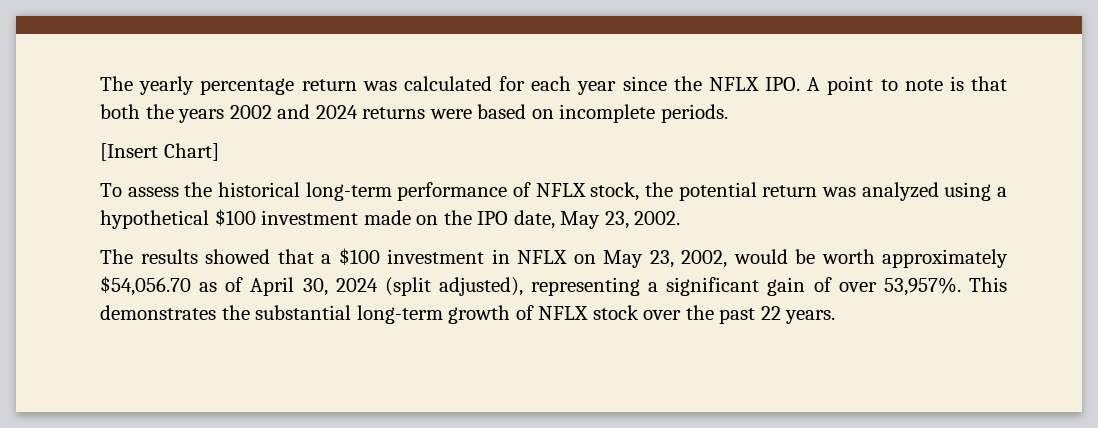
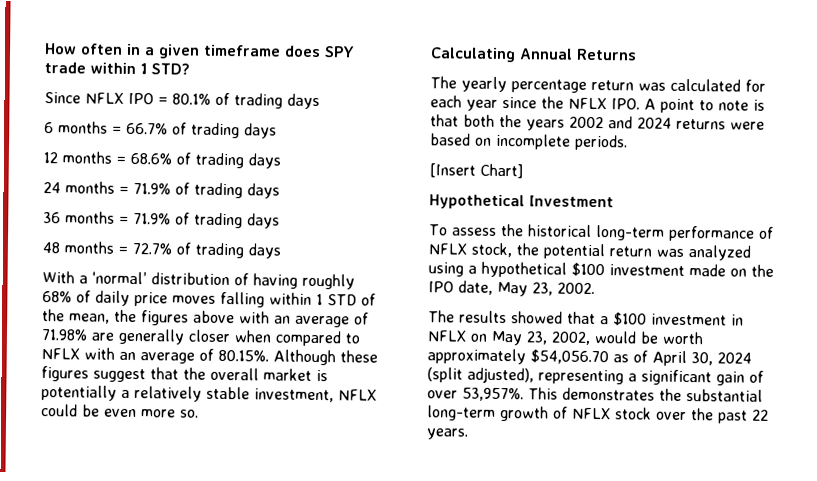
(100, 83) none -> [44,43,355,59] [44,62,190,75] [44,92,320,110] [44,121,277,139] [43,151,281,169] [43,181,280,199] [43,211,280,229] [42,241,281,259] [42,271,355,290] [42,290,376,308] [42,309,369,328] [41,328,360,347] [41,347,378,366] [41,366,328,383] [41,385,377,403] [41,404,199,418] [430,47,637,63] How often in a given timeframe does SPY trade within 1 STD? // Since NFLX IPO = 80.1% of trading days // 6 months = 66.7% of trading days // 12 months = 68.6% of trading days // 24 months = 71.9% of trading days // 36 months = 71.9% of trading days // 48 months = 72.7% of trading days // With a ‘normal’ distribution of having roughly 68% of daily price moves falling within 1 STD of the mean, the figures above with an average of 71.98% are generally closer when compared to NFLX with an average of 80.15%. Although these figures suggest that the overall market is potentially a relatively stable investment, NFLX could be even more so. // Calculating Annual Returns //
(219, 152) none -> [429,194,614,210] // Hypothetical Investment

